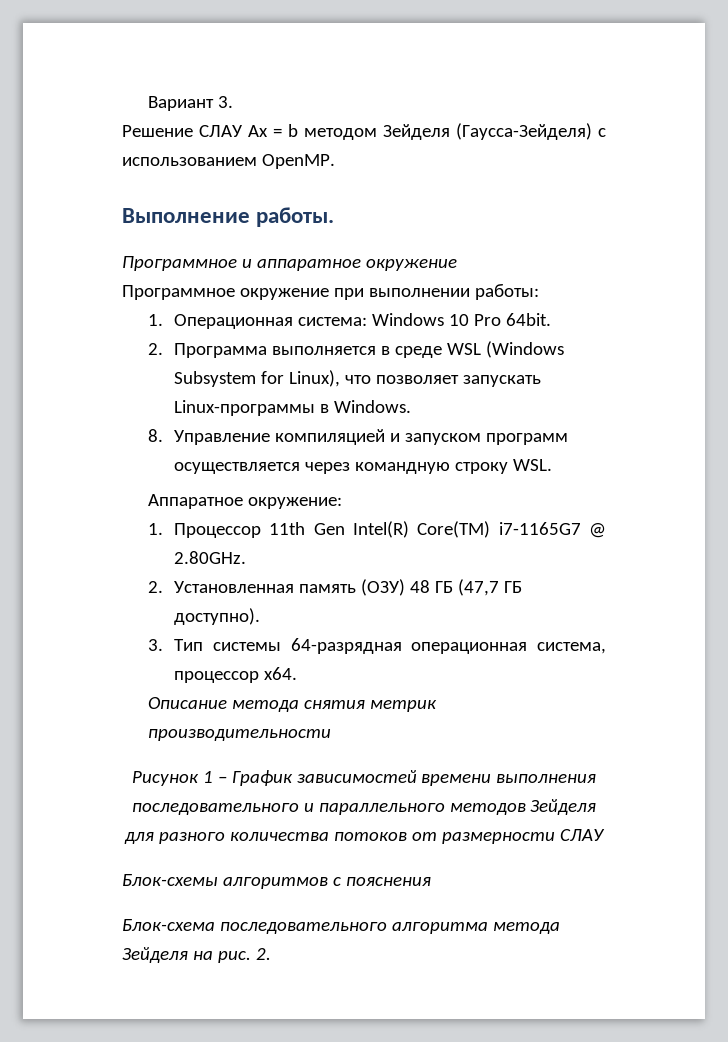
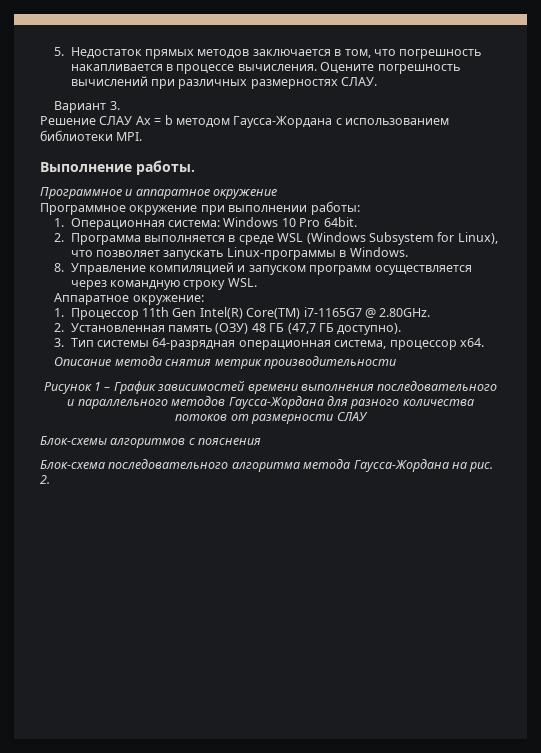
(148, 103) none -> [54,47,482,59] [70,62,460,74] [70,76,378,89] 5. Недостаток прямых методов заключается в том, что погрешность накапливается в процессе вычисления. Оцените погрешность вычислений при различных размерностях СЛАУ. //
[383,123,606,140] [122,154,335,169] Зейделя (Гаусса-Зейделя) с использованием OpenMP. -> [233,116,449,128] [40,130,143,141] Гаусса-Жордана с использованием библиотеки MPI.
[530,799,597,815] Зейделя -> [228,396,324,409] Гаусса-Жордана
[122,947,188,963] Зейделя -> [353,459,449,472] Гаусса-Жордана

